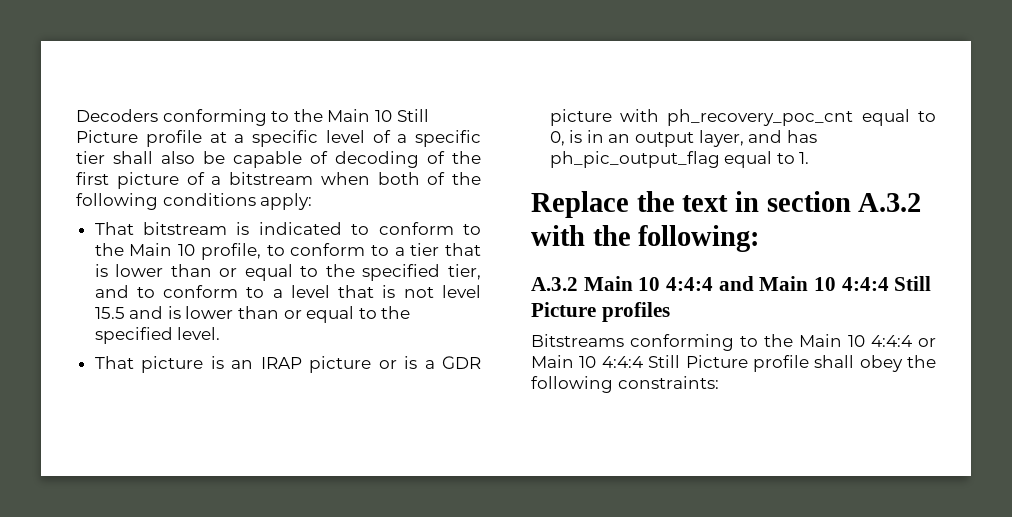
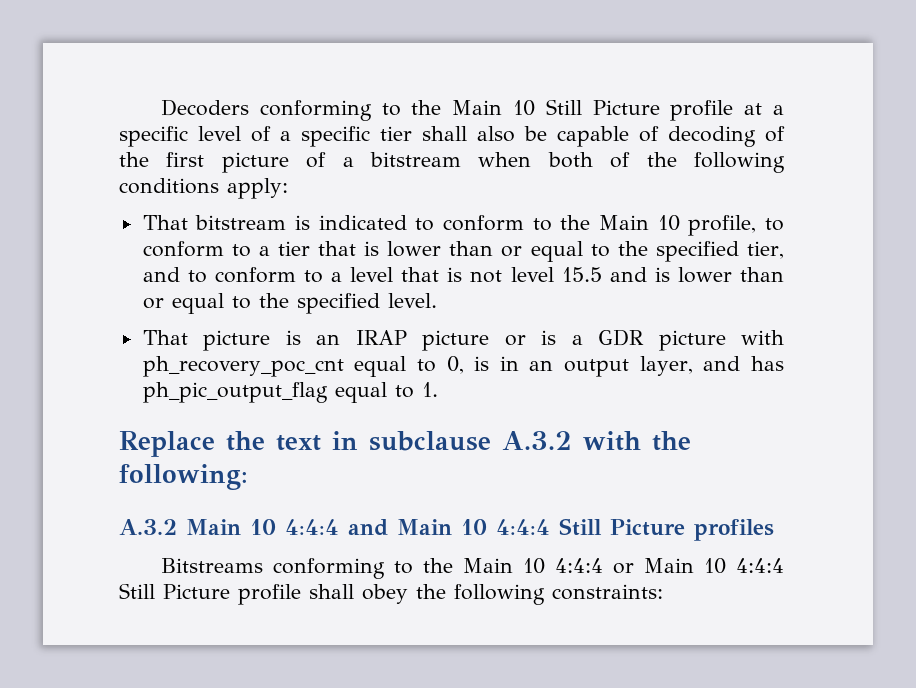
[766,191,851,212] section -> [369,431,491,451] subclause

